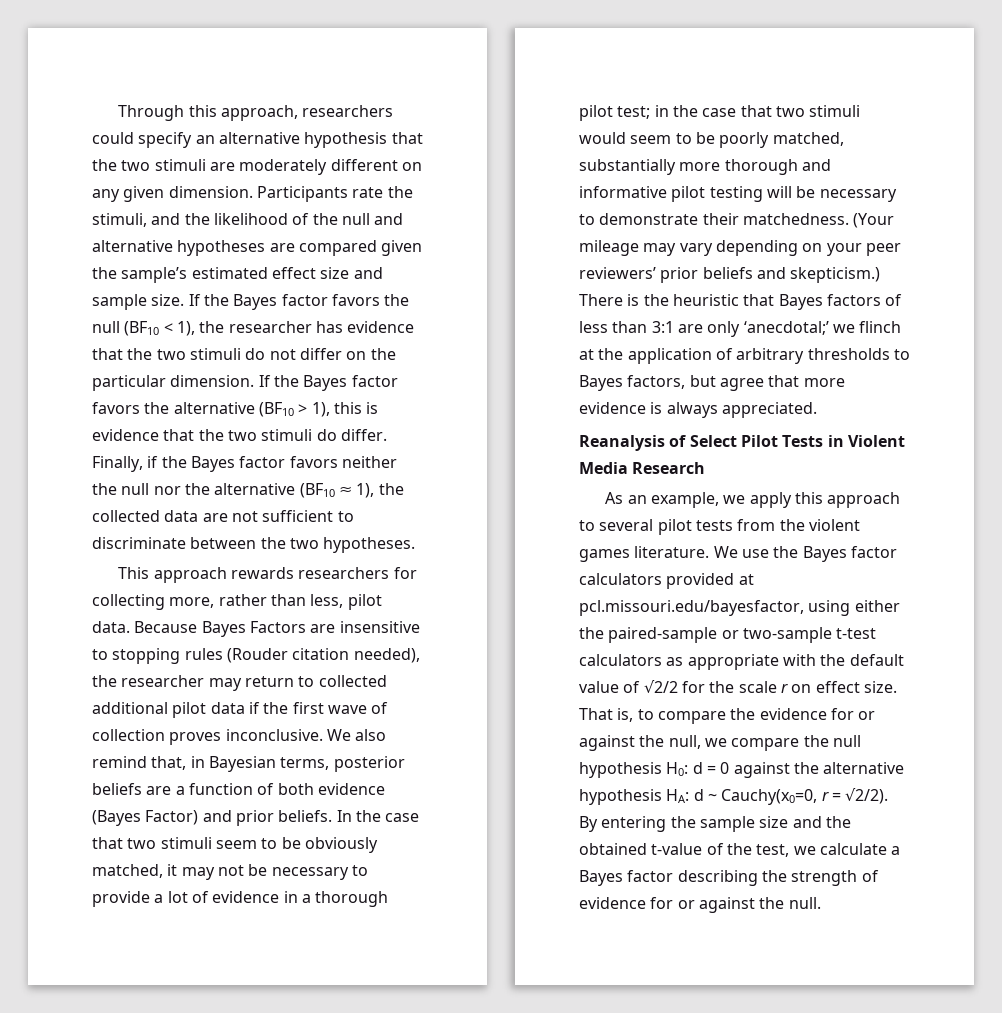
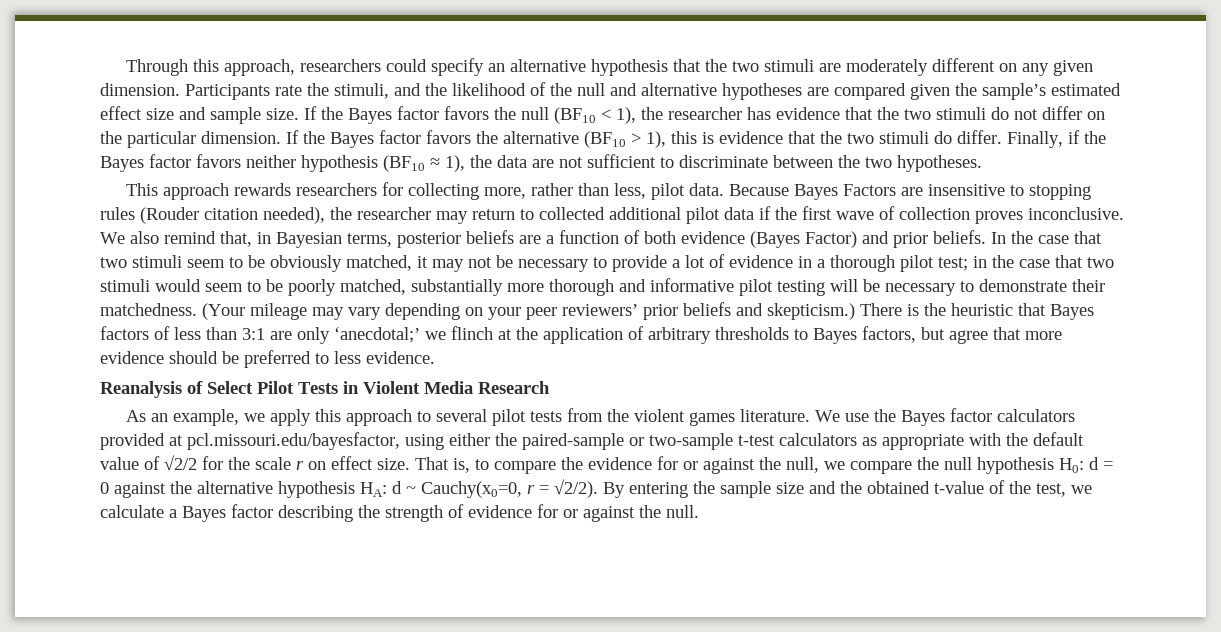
[92,483,296,495] the null nor the alternative -> [301,155,378,172] hypothesis
[92,510,160,522] collected -> (492, 161) none
[650,402,817,418] is always appreciated. -> [169,350,435,368] should be preferred to less evidence.

